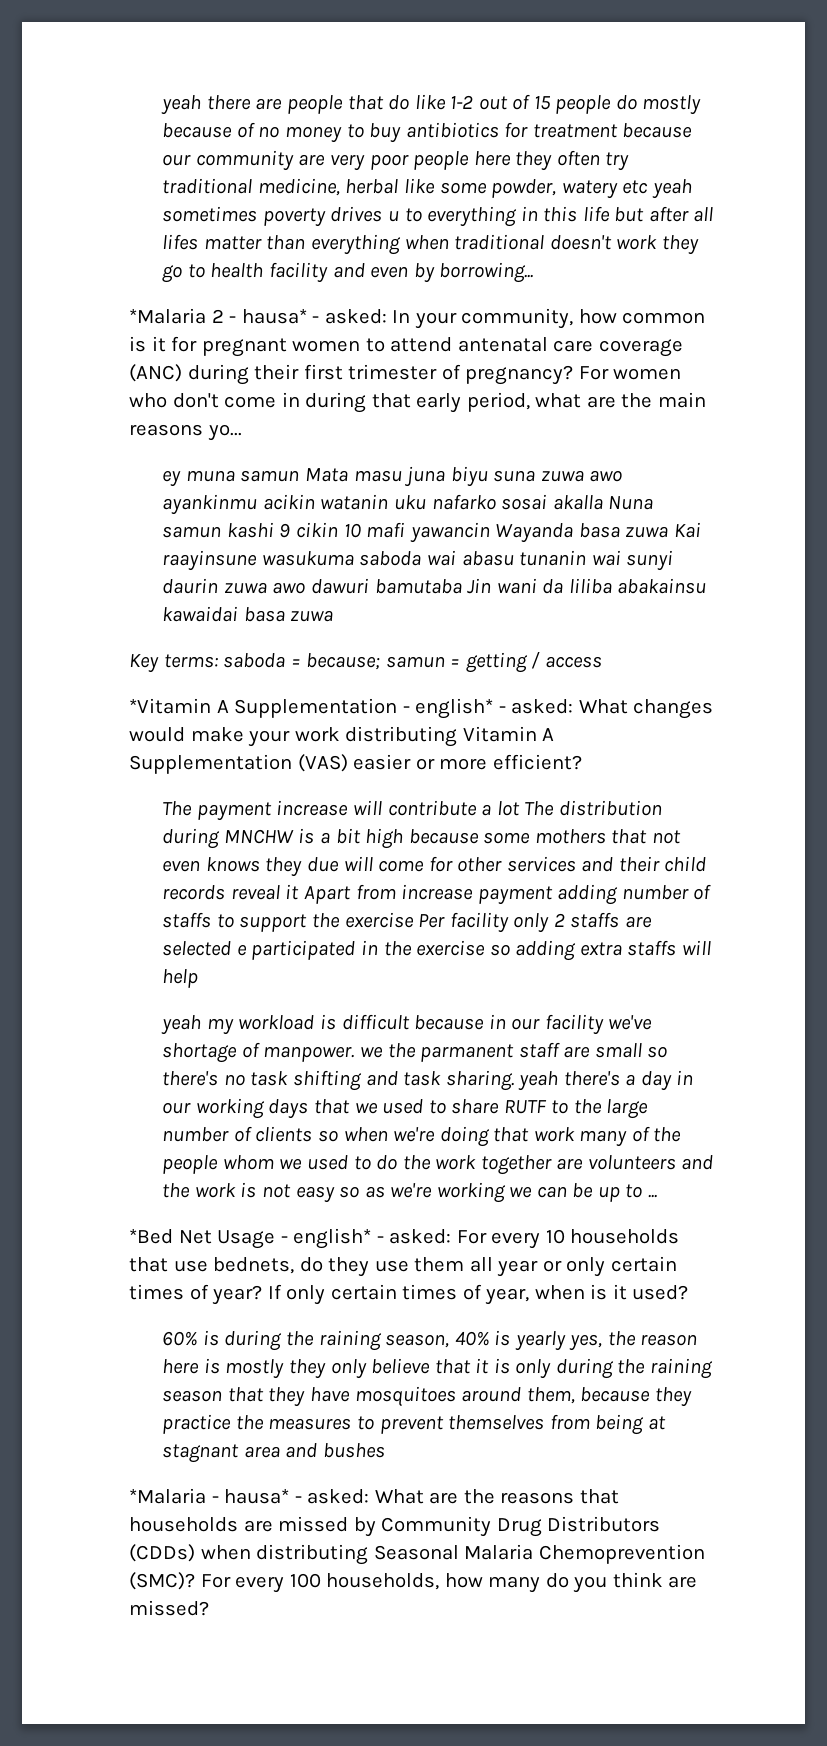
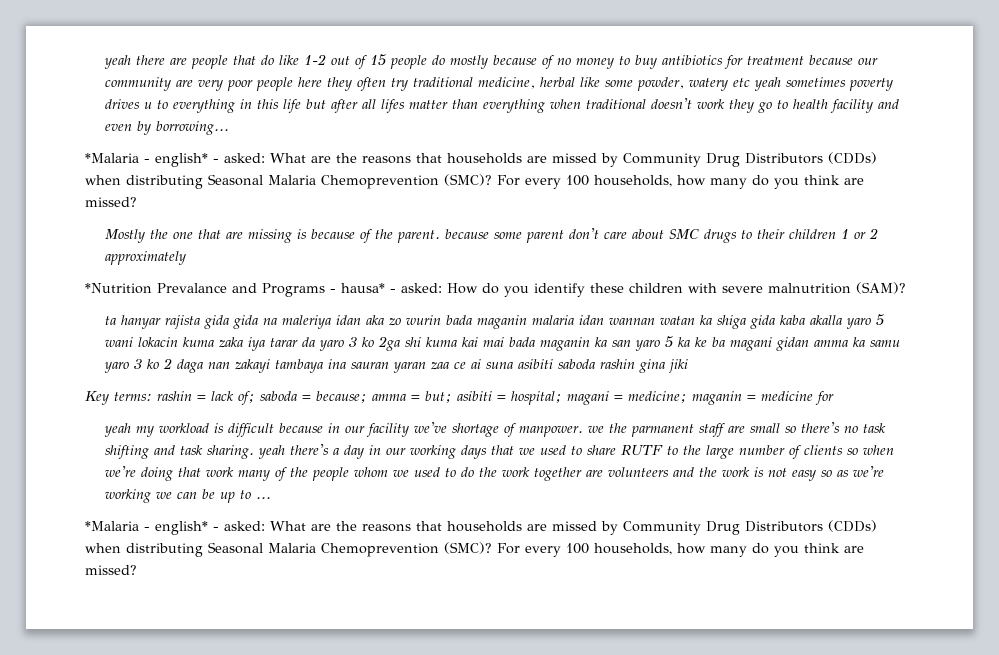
[211,308,706,329] [129,336,683,357] [129,364,682,385] [129,392,706,413] [129,424,242,441] [162,466,623,487] [162,494,654,515] [162,522,701,543] [162,550,674,571] [162,578,707,594] [162,606,334,622] [129,652,602,673] [129,698,714,719] [129,726,555,747] [129,754,582,774] [162,800,662,821] [162,828,681,849] [162,856,707,877] [162,884,712,905] [162,912,652,933] [162,940,711,961] [162,969,199,988] 2 - hausa* - asked: In your community, how common is it for pregnant women to attend antenatal care coverage (ANC) during their first trimester of pregnancy? For women who don't come in during that early period, what are the main reasons yo... // ey muna samun Mata masu juna biyu suna zuwa awo ayankinmu acikin watanin uku nafarko sosai akalla Nuna samun kashi 9 cikin 10 mafi yawancin Wayanda basa zuwa Kai raayinsune wasukuma saboda wai abasu tunanin wai sunyi daurin zuwa awo dawuri bamutaba Jin wani da liliba abakainsu kawaidai basa zuwa // Key terms: saboda = because; samun = getting / access // *Vitamin A Supplementation - english* - asked: What changes would make your work distributing Vitamin A Supplementation (VAS) easier or more efficient? // The payment increase will contribute a lot The distribution during MNCHW is a bit high because some mothers that not even knows they due will come for other services and their child records reveal it Apart from increase payment adding number of staffs to support the exercise Per facility only 2 staffs are selected e participated in the exercise so adding extra staffs will help -> [144,152,877,167] [85,174,864,189] [85,197,137,207] [104,228,878,243] [104,251,186,265] [85,282,906,297] [104,314,884,329] [104,336,900,351] [103,358,688,373] [85,391,834,405] - english* - asked: What are the reasons that households are missed by Community Drug Distributors (CDDs) when distributing Seasonal Malaria Chemoprevention (SMC)? For every 100 households, how many do you think are missed? // Mostly the one that are missing is because of the parent. because some parent don't care about SMC drugs to their children 1 or 2 approximately // *Nutrition Prevalance and Programs - hausa* - asked: How do you identify these children with severe malnutrition (SAM)? // ta hanyar rajista gida gida na maleriya idan aka zo wurin bada maganin malaria idan wannan watan ka shiga gida kaba akalla yaro 5 wani lokacin kuma zaka iya tarar da yaro 3 ko 2ga shi kuma kai mai bada maganin ka san yaro 5 ka ke ba magani gidan amma ka samu yaro 3 ko 2 daga nan zakayi tambaya ina sauran yaran zaa ce ai suna asibiti saboda rashin gina jiki // Key terms: rashin = lack of; saboda = because; amma = but; asibiti = hospital; magani = medicine; maganin = medicine for
[129,1228,680,1249] [129,1256,677,1277] [129,1284,689,1305] [162,1330,698,1351] [162,1358,713,1379] [162,1386,692,1407] [162,1414,666,1435] [162,1443,385,1463] [129,1488,370,1504] *Bed Net Usage - english* - asked: For every 10 households that use bednets, do they use them all year or only certain times of year? If only certain times of year, when is it used? // 60% is during the raining season, 40% is yearly yes, the reason here is mostly they only believe that it is only during the raining season that they have mosquitoes around them, because they practice the measures to prevent themselves from being at stagnant area and bushes // *Malaria - hausa* - asked: -> [85,521,265,535] *Malaria - english* - asked:

